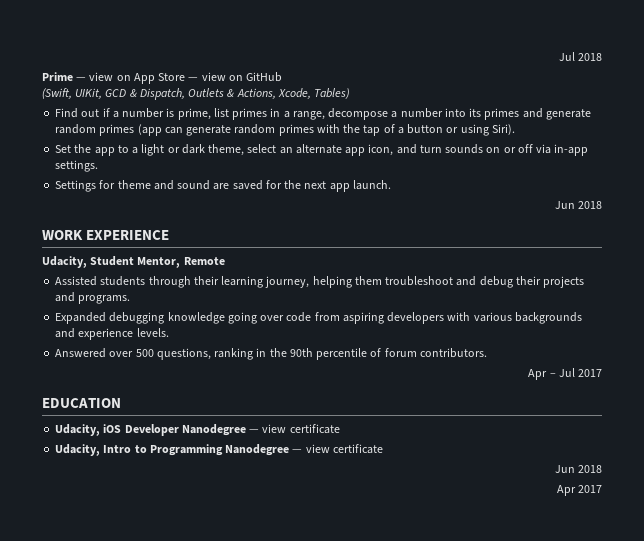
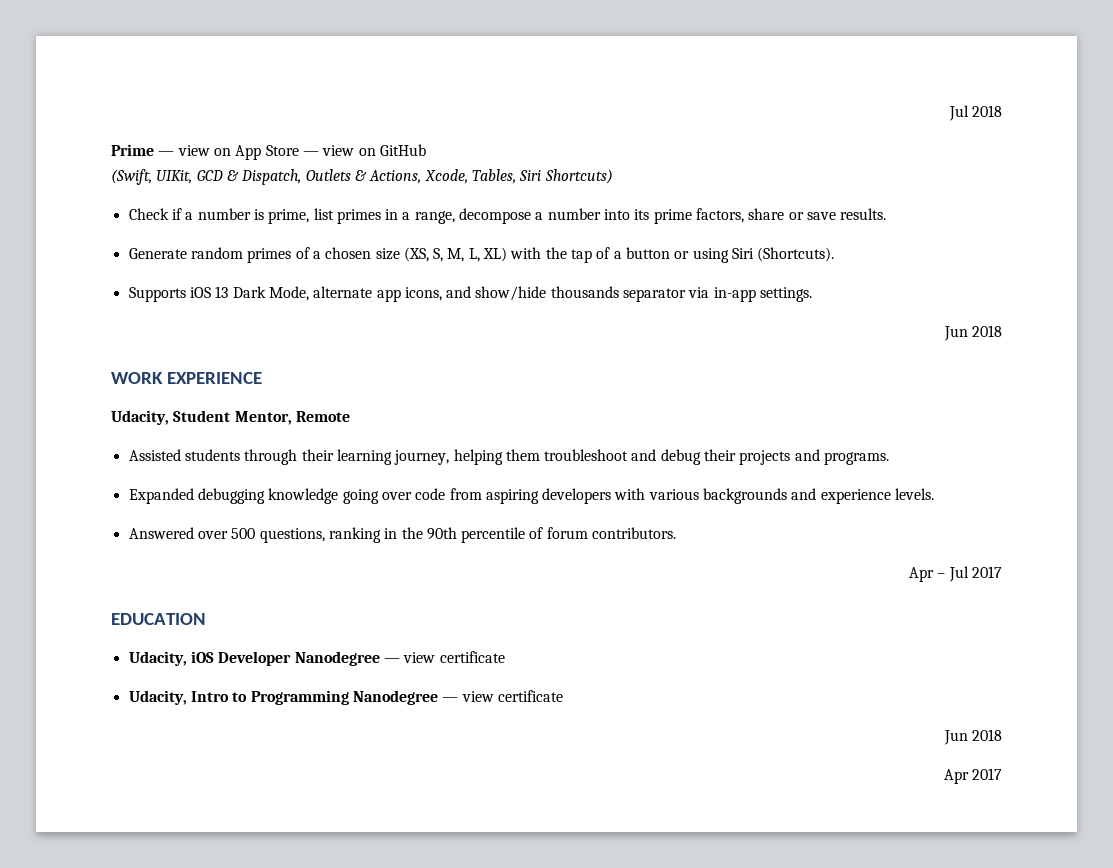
[314,88,351,99] [55,108,100,118] Tables) // Find out -> [471,169,613,184] [128,208,169,220] Tables, Siri Shortcuts) // Check
[484,108,591,120] [55,124,314,136] primes and generate random primes (app can generate random primes -> [653,208,887,224] [128,247,508,263] prime factors, share or save results. // Generate random primes of a chosen size (XS, S, M, L, XL)
[491,124,515,135] [55,144,589,156] [55,160,99,172] [55,180,391,192] Siri). // Set the app to a light or dark theme, select an alternate app icon, and turn sounds on or off via in-app settings. // Settings for theme and sound are saved for the next app launch. -> [732,247,835,262] [128,286,813,302] Siri (Shortcuts). // Supports iOS 13 Dark Mode, alternate app icons, and show/hide thousands separator via in-app settings.

